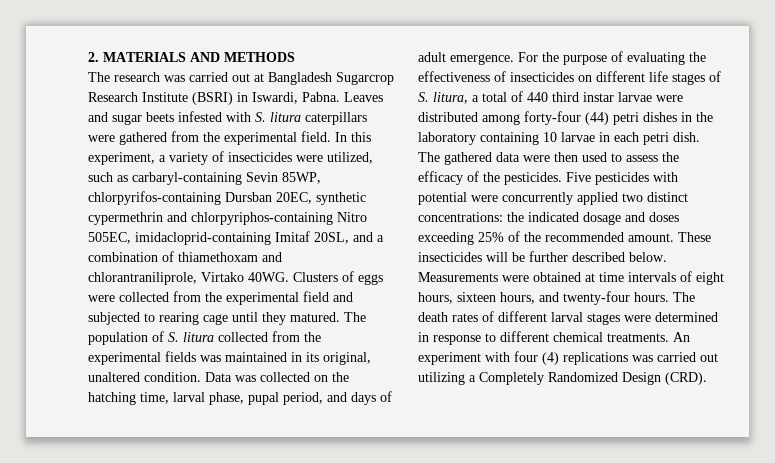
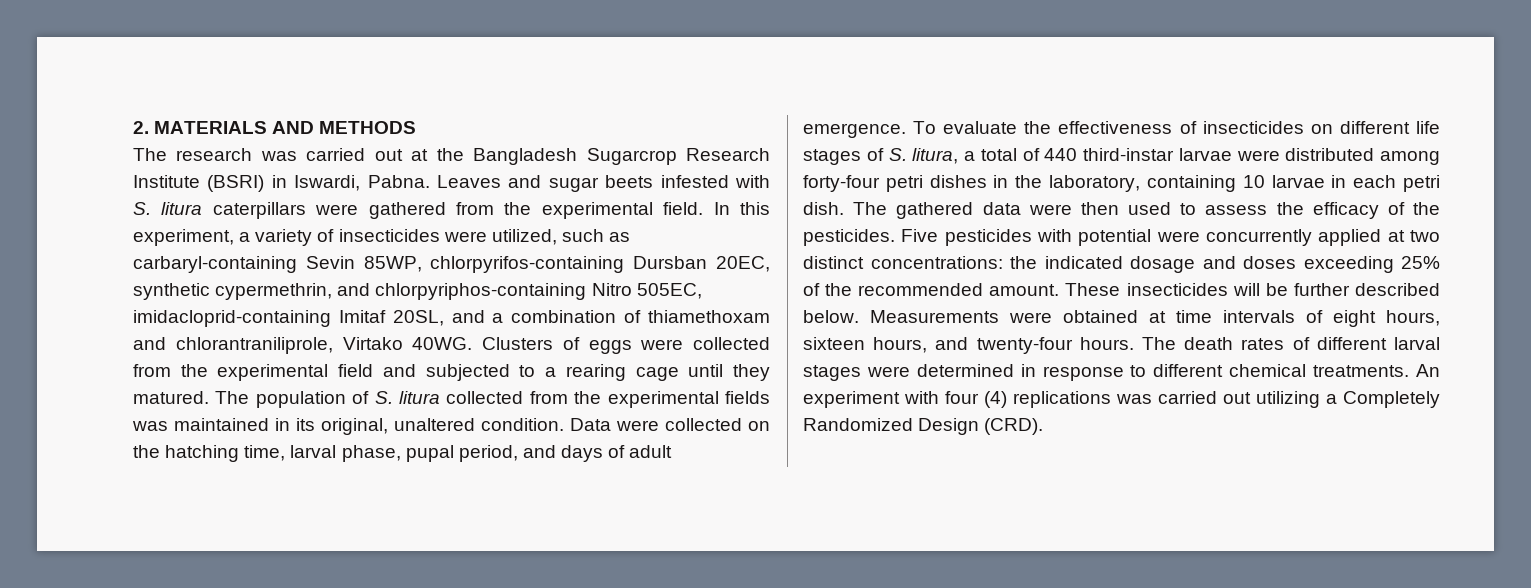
(264, 77) none -> [436,148,464,161] the
[88,212,163,225] cypermethrin -> [215,283,333,300] cypermethrin,
(155, 317) none -> [545,367,557,377] a
[235,375,256,382] was -> [616,420,659,431] were
[518,51,685,65] For the purpose of evaluating -> [913,121,1018,134] To evaluate
[552,92,614,102] third instar -> [1083,148,1174,161] third-instar
[585,112,609,125] (44) -> (880, 183) none
[418,132,476,145] laboratory -> [1049,175,1141,192] laboratory,
(618, 198) none -> [1387,230,1405,242] at

